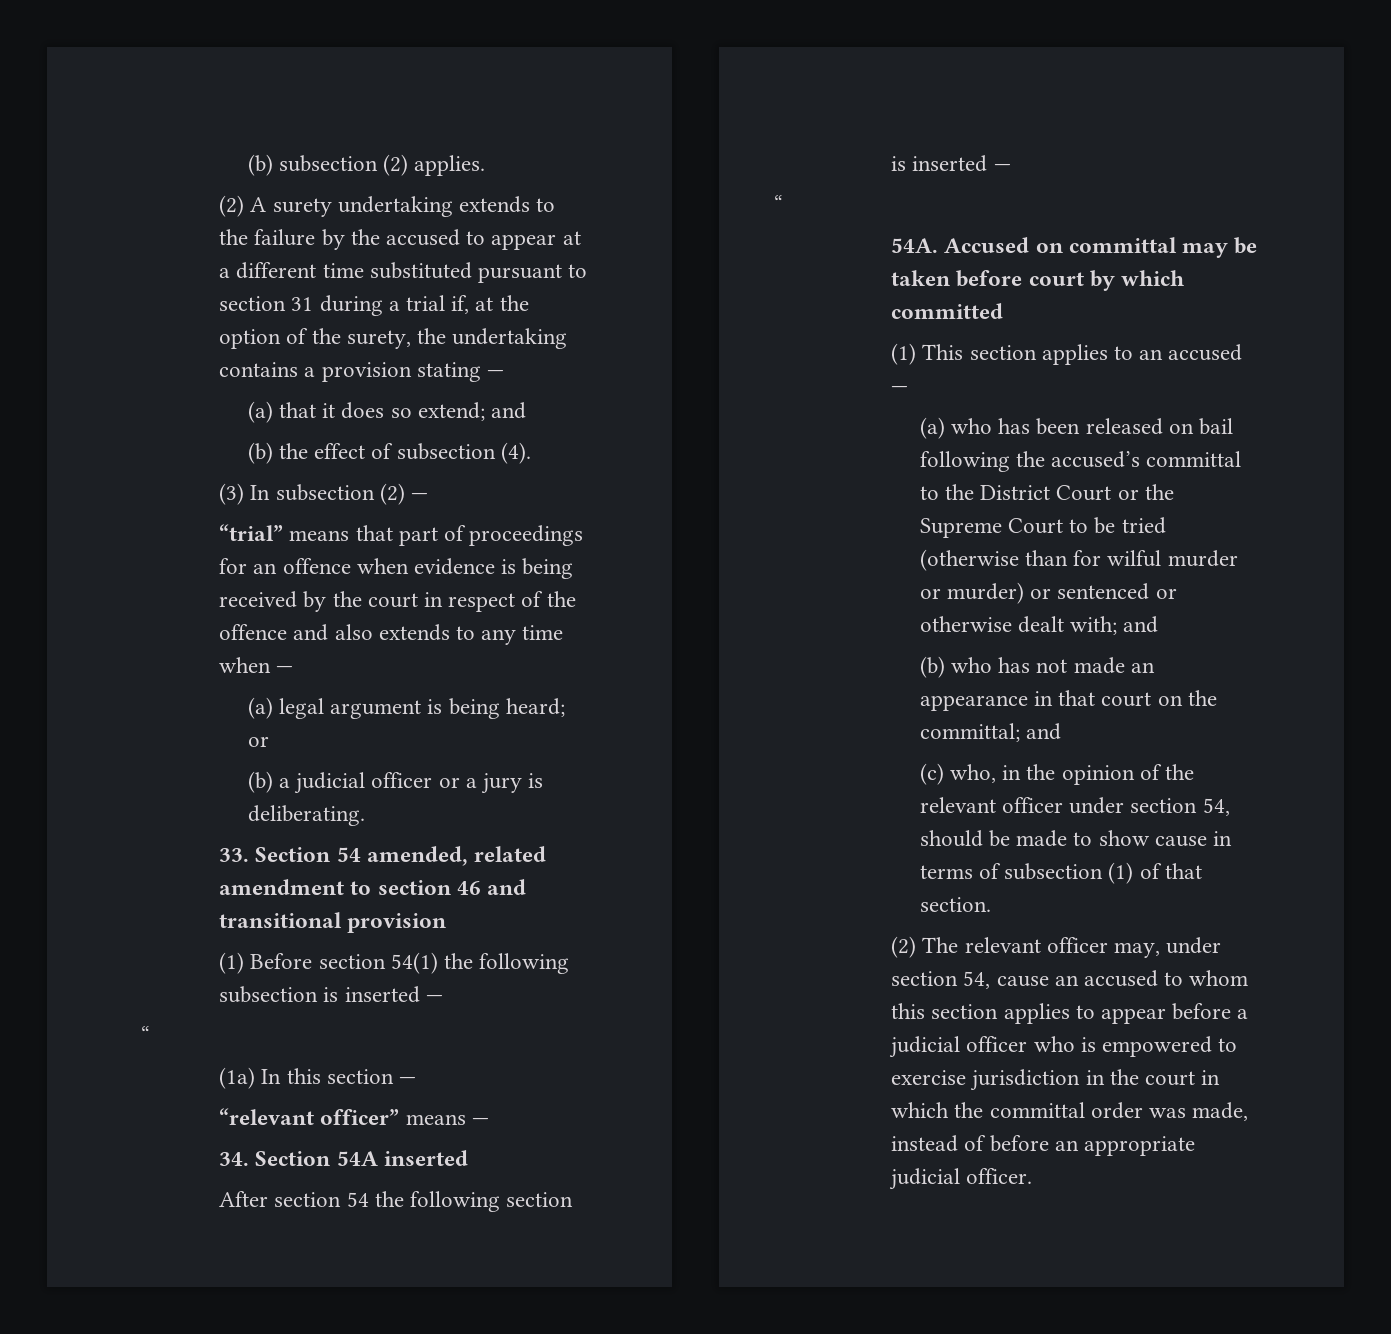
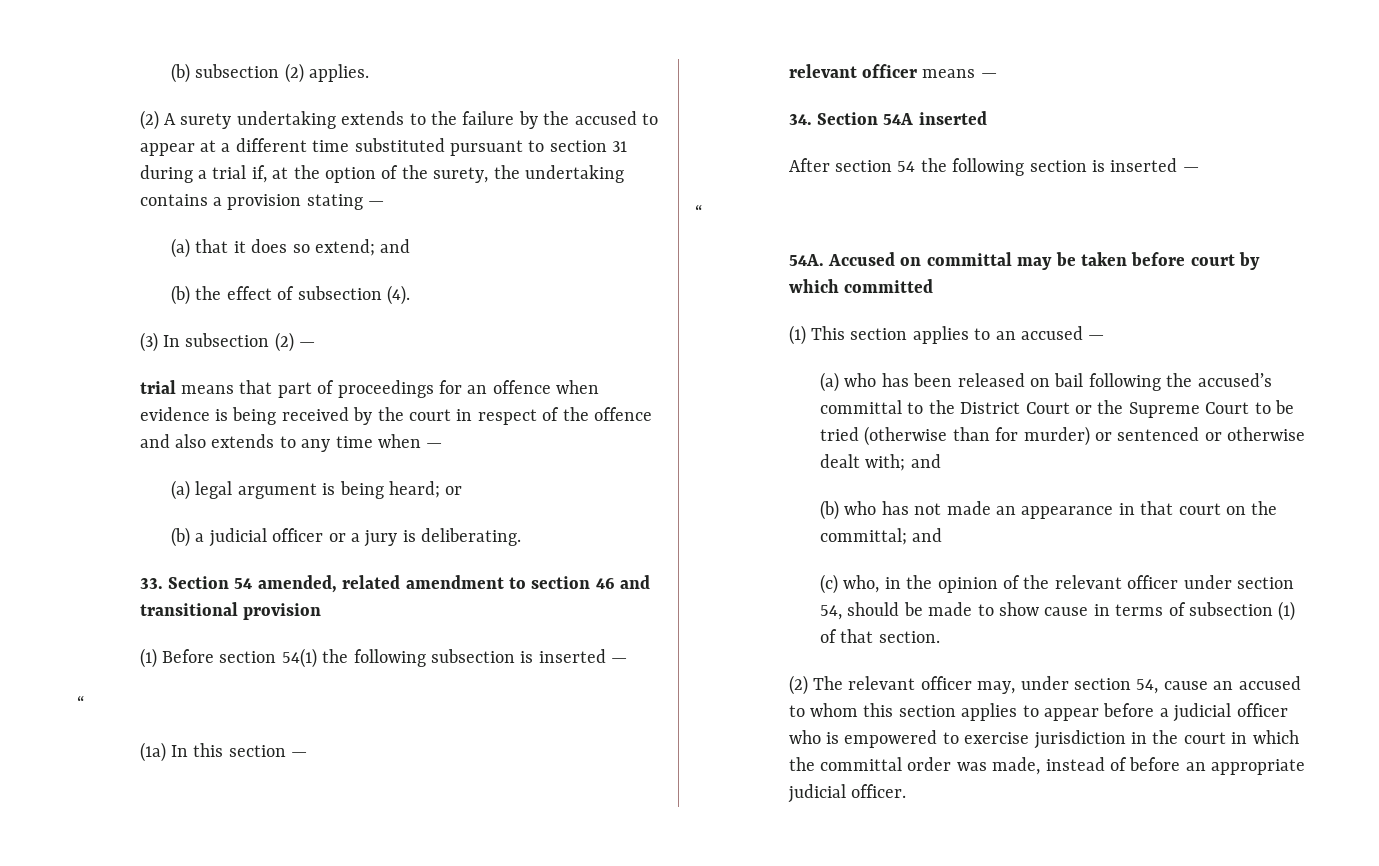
[219,524,284,541] “trial” -> [139,380,176,394] trial
[219,1108,400,1125] “relevant officer” -> [788,64,918,78] relevant officer
[1107,550,1238,567] [919,588,941,599] wilful murder or -> (1019, 434) none

